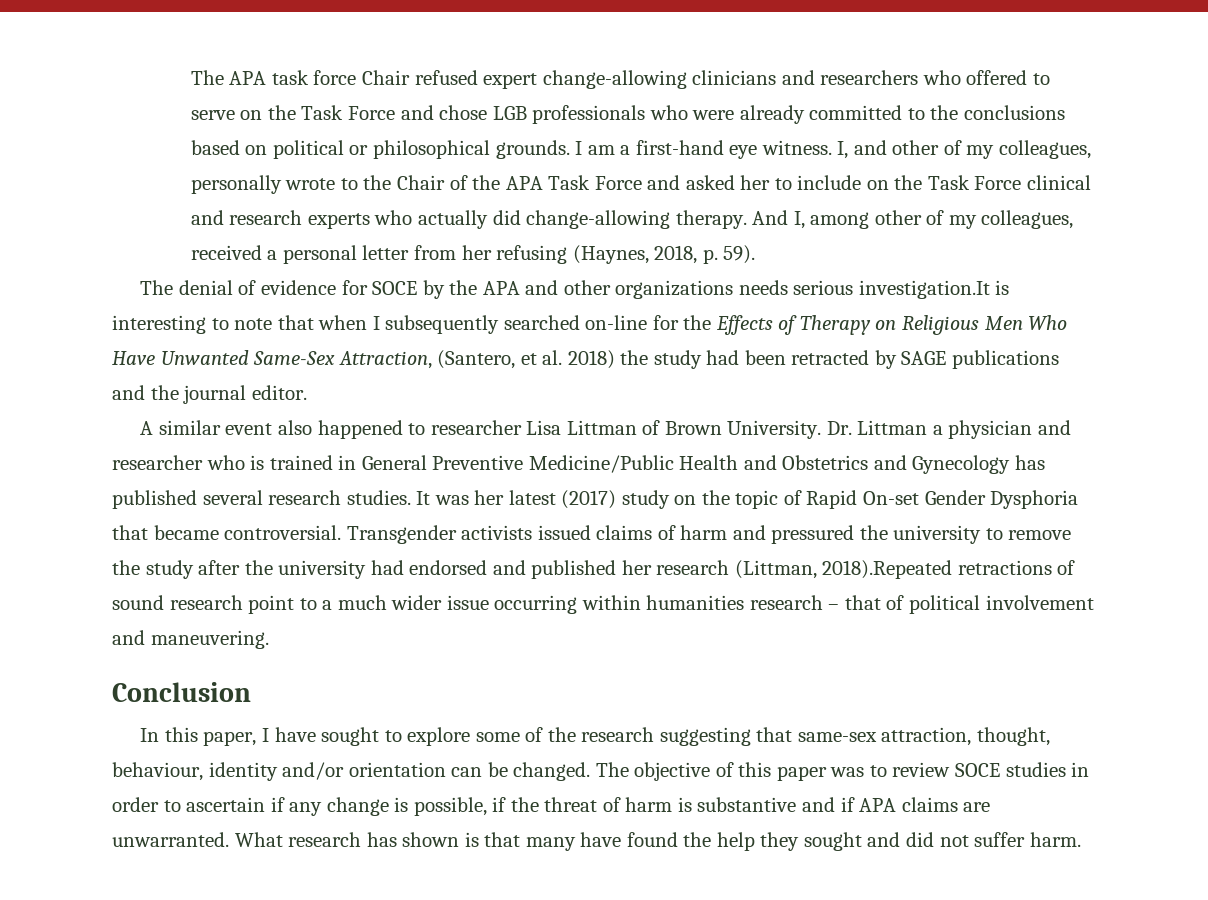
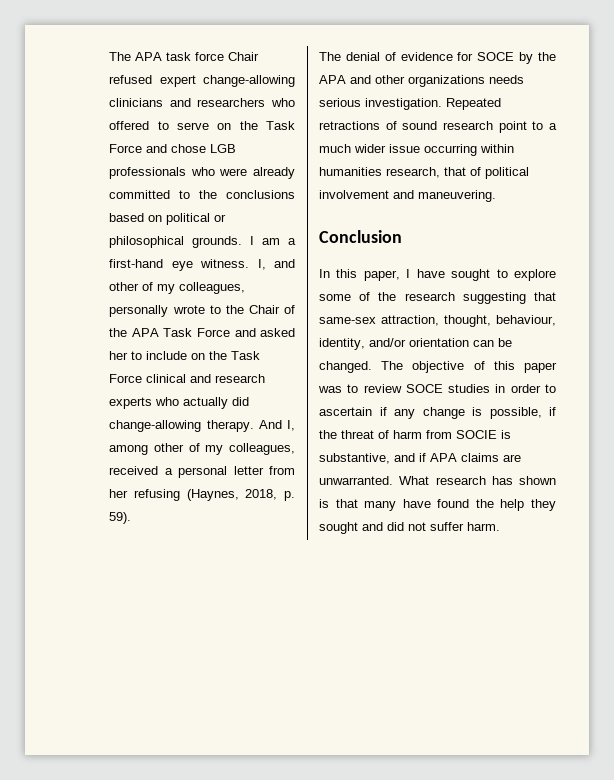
[858,280,1010,299] [112,315,1068,335] [112,350,1060,369] [112,385,307,404] [140,420,1071,439] [112,455,1045,474] [112,490,1079,509] [112,525,1072,544] [112,560,953,579] investigation.It is interesting to note that when I subsequently searched on-line for the Effects of Therapy on Religious Men Who Have Unwanted Same-Sex Attraction, (Santero, et al. 2018) the study had been retracted by SAGE publications and the journal editor. // A similar event also happened to researcher Lisa Littman of Brown University. Dr. Littman a physician and researcher who is trained in General Preventive Medicine/Public Health and Obstetrics and Gynecology has published several research studies. It was her latest (2017) study on the topic of Rapid On-set Gender Dysphoria that became controversial. Transgender activists issued claims of harm and pressured the university to remove the study after the university had endorsed and published her research (Littman, 2018).Repeated -> [365,98,501,110] investigation. Repeated
[749,595,840,610] research – -> [386,167,440,178] research,
[208,762,278,781] identity -> [319,338,365,350] identity,
[677,797,797,812] is substantive -> [426,430,511,439] [319,453,390,464] from SOCIE is substantive,

